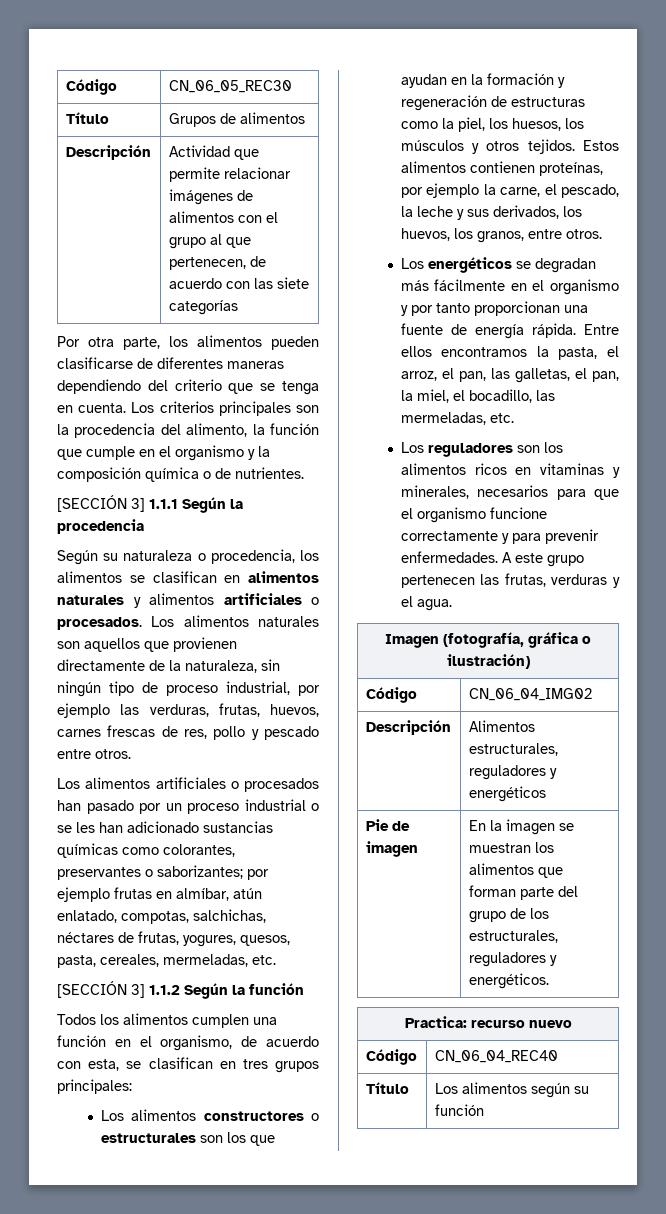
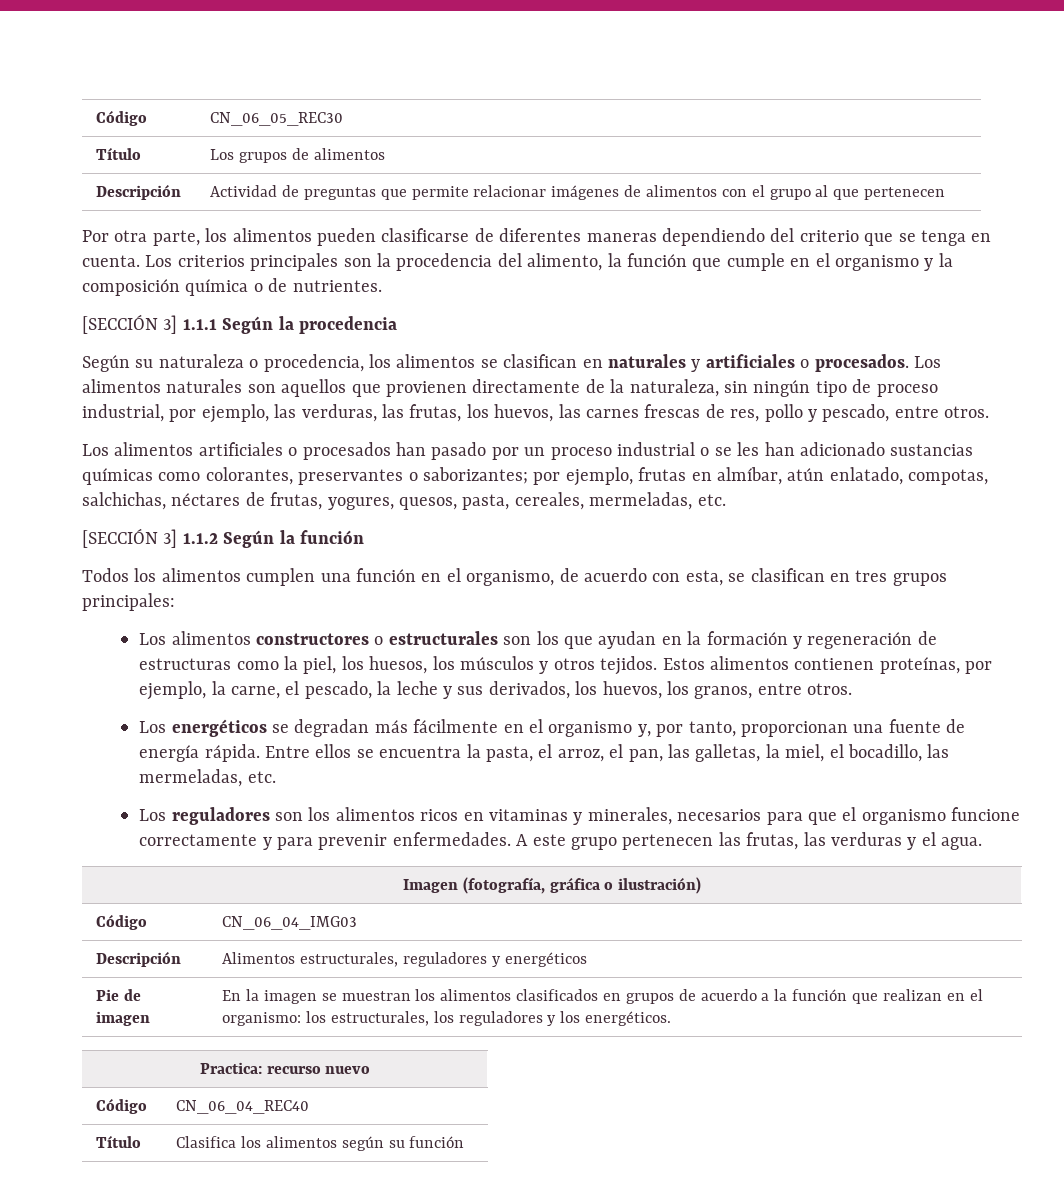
[168,113,216,127] Grupos -> [210,149,288,163] Los grupos
(230, 151) none -> [282,185,376,200] de preguntas
[168,256,266,270] [168,277,309,289] [168,300,238,315] pertenecen, de acuerdo con las siete categorías -> [864,187,946,200] pertenecen
[248,571,319,583] alimentos -> (603, 363) none
[149,593,214,605] alimentos -> (701, 365) none
[57,703,110,718] ejemplo -> [201,404,269,423] ejemplo,
[218,703,319,717] frutas, huevos, -> [382,404,581,422] las frutas, los huevos, las
[264,726,319,740] pescado -> [822,404,890,422] pescado,
[57,887,110,902] ejemplo -> [565,467,633,486] ejemplo,
[426,183,480,198] ejemplo -> [139,681,207,700] ejemplo,
[400,303,470,316] y por tanto -> [637,721,736,737] y, por tanto,
[441,347,528,357] encontramos -> [356,746,462,758] se encuentra
[574,368,619,382] el pan, -> (761, 753) none
(546, 580) none -> [803,832,826,846] las
[468,688,592,701] CN_06_04_IMG02 -> [222,916,358,930] CN_06_04_IMG03
[537,867,563,878] [468,885,578,900] [468,908,526,923] que forman parte del grupo de -> [516,989,983,1004] [222,1012,302,1026] clasificados en grupos de acuerdo a la función que realizan en el organismo:
[468,952,557,967] reguladores y -> [433,1011,581,1026] los reguladores y los
[434,1083,458,1094] Los -> [176,1136,262,1148] Clasifica los

